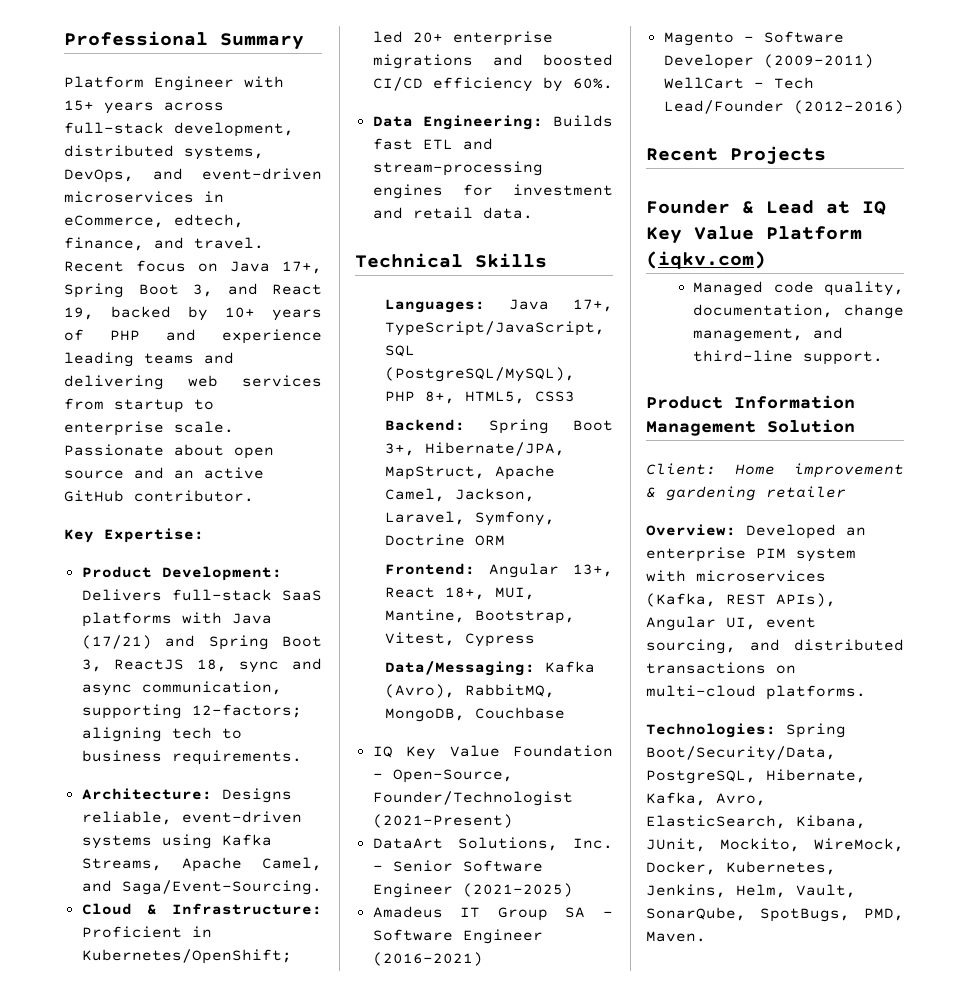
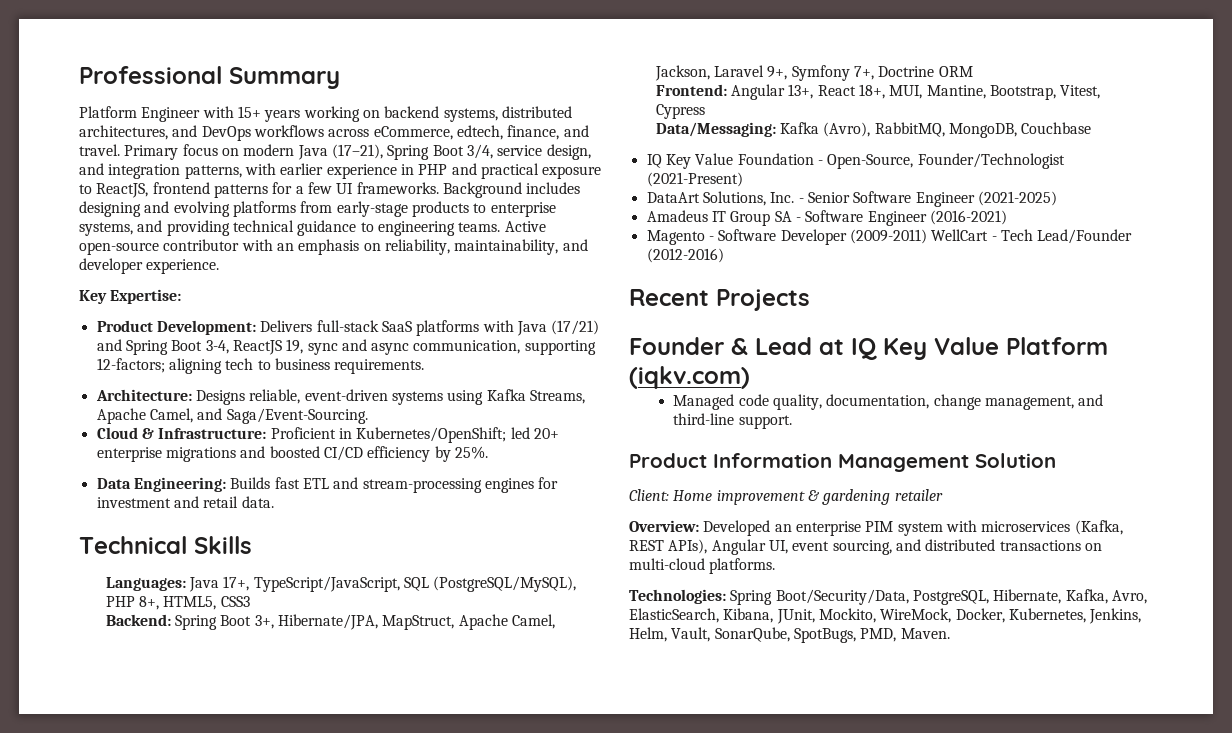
[164,102,224,111] [64,122,294,137] [64,145,264,160] [64,168,322,183] [64,191,224,203] across full-stack development, distributed systems, DevOps, and event-driven microservices in -> [303,106,572,122] [79,125,370,141] working on backend systems, distributed architectures, and DevOps workflows across
[64,261,124,272] Recent -> [124,145,179,160] Primary
[230,261,322,274] [64,283,322,298] [64,306,322,321] [64,329,322,344] [64,352,234,367] [64,375,322,390] [64,398,214,413] [64,421,234,436] [64,444,274,459] [64,467,264,479] [64,490,254,502] Java 17+, Spring Boot 3, and React 19, backed by 10+ years of PHP and experience leading teams and delivering web services from startup to enterprise scale. Passionate about open source and an active GitHub contributor. -> [243,144,591,160] [79,163,602,179] [79,182,581,198] [79,201,556,217] [79,220,546,236] [79,239,588,255] [79,258,220,274] modern Java (17–21), Spring Boot 3/4, service design, and integration patterns, with earlier experience in PHP and practical exposure to ReactJS, frontend patterns for a few UI frameworks. Background includes designing and evolving platforms from early-stage products to enterprise systems, and providing technical guidance to engineering teams. Active open-source contributor with an emphasis on reliability, maintainability, and developer experience.
[81,659,227,672] 3, ReactJS 18, -> [205,339,304,355] 3-4, ReactJS 19,
[572,78,613,89] 60%. -> [454,446,488,459] 25%.
[384,511,555,526] Laravel, Symfony, -> [713,65,874,81] Laravel 9+, Symfony 7+,

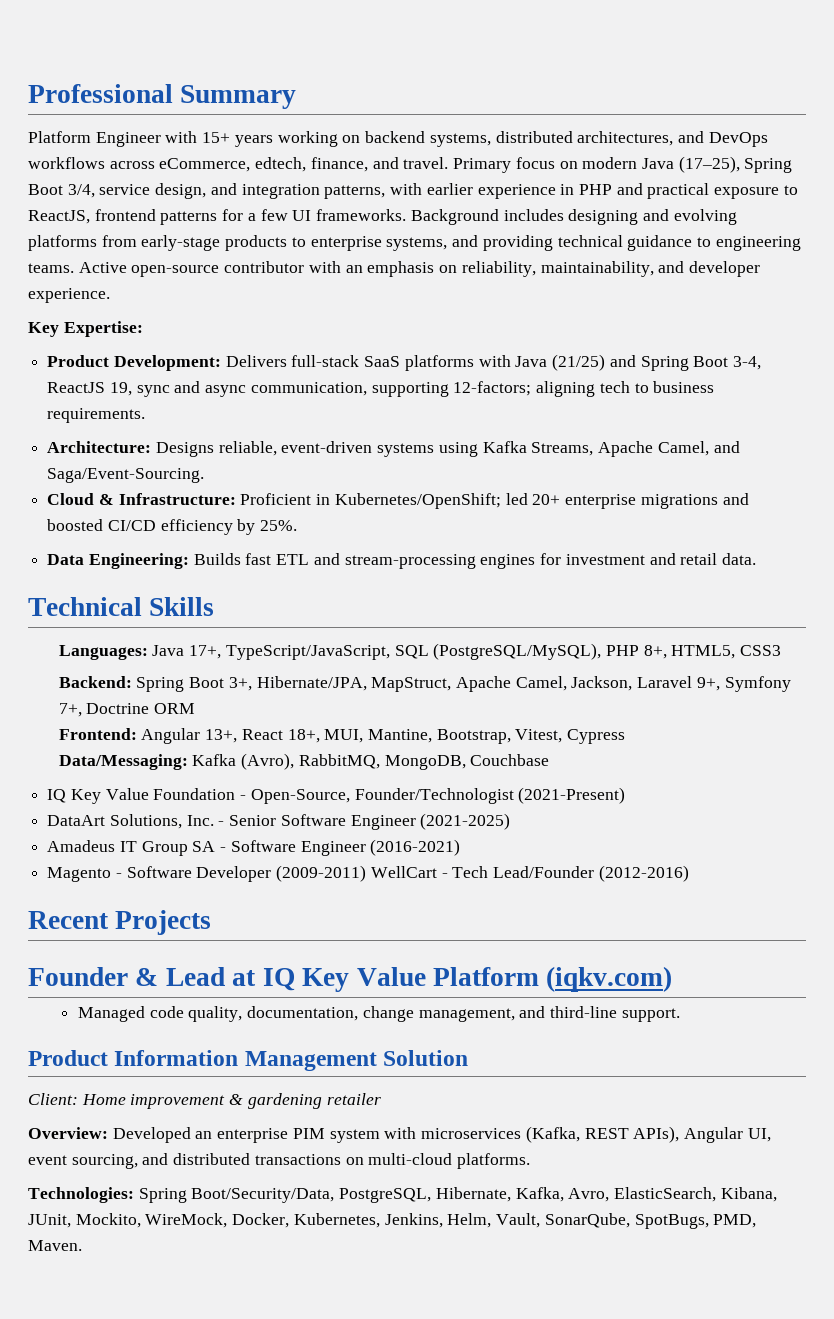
[331,144,383,159] (17–21), -> [678,156,740,173] (17–25),
[551,320,600,335] (17/21) -> [552,354,606,371] (21/25)

